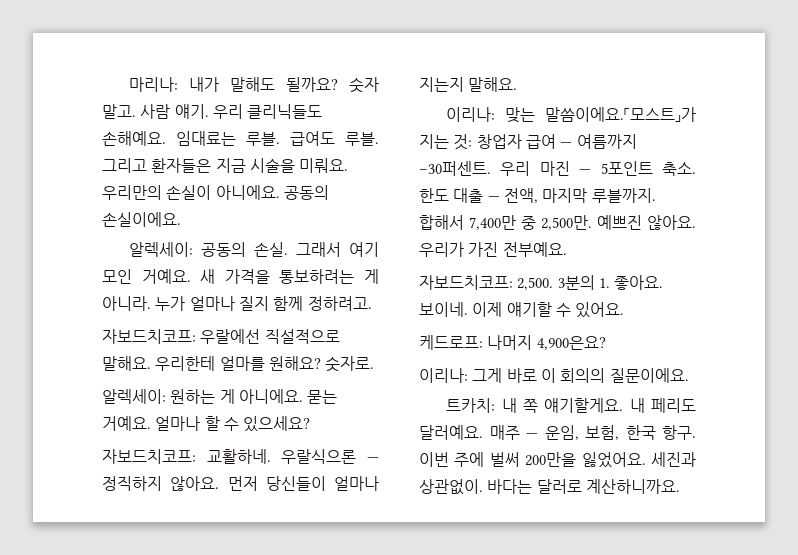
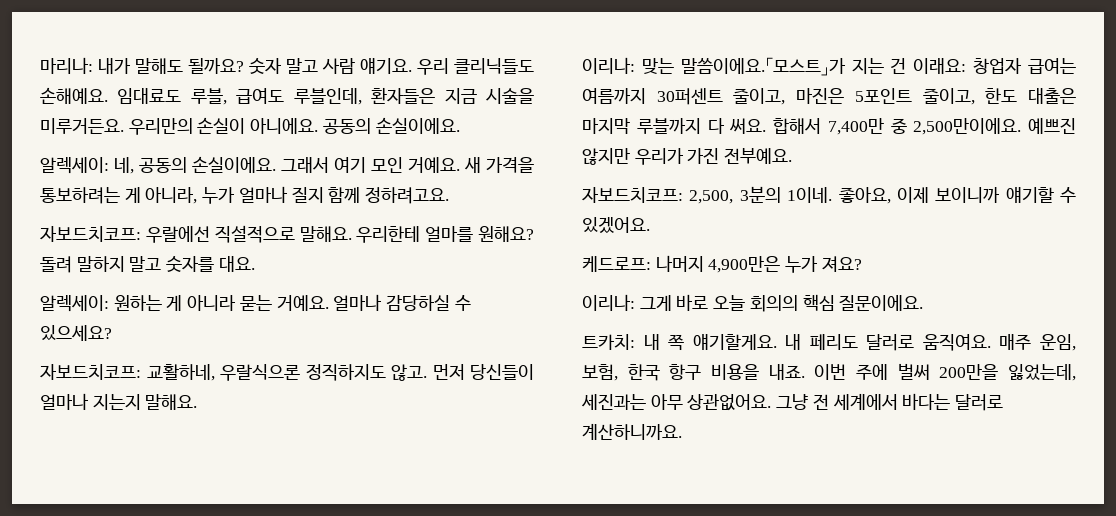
[102,104,323,119] [102,131,379,146] [102,158,147,173] 말고. 사람 얘기. 우리 클리닉들도 손해예요. 임대료는 루블. 급여도 루블. 그리고 -> [286,58,534,75] [40,87,362,105] 말고 사람 얘기요. 우리 클리닉들도 손해예요. 임대료도 루블, 급여도 루블인데,
[299,158,349,173] 미뤄요. -> [40,118,124,134] 미루거든요.
[201,242,289,257] 공동의 손실. -> [114,156,276,174] 네, 공동의 손실이에요.
[102,296,151,311] 아니라. -> [145,187,198,204] 아니라,
[307,296,372,311] 정하려고. -> [365,187,450,204] 정하려고요.
[325,356,375,372] 숫자로. -> [40,256,255,273] 돌려 말하지 말고 숫자를 대요.
[238,389,303,404] 아니에요. -> [187,295,237,311] 아니라
[204,416,220,431] 할 -> [386,295,451,311] 감당하실
[206,449,380,464] [102,476,220,491] 교활하네. 우랄식으론 — 정직하지 않아요. -> [146,364,427,381] 교활하네, 우랄식으론 정직하지도 않고.
[453,134,637,150] [419,161,696,176] [419,188,656,203] [419,215,696,230] [419,242,567,257] [419,275,664,290] [419,302,503,317] 것: 창업자 급여 — 여름까지 −30퍼센트. 우리 마진 — 5포인트 축소. 한도 대출 — 전액, 마지막 루블까지. 합해서 7,400만 중 2,500만. 예쁘진 않아요. 우리가 가진 전부예요. // 자보드치코프: 2,500. 3분의 1. 좋아요. 보이네. 이제 -> [890,58,1076,74] [582,88,1076,105] [582,118,1076,135] [582,148,793,165] [582,186,1001,204] 건 이래요: 창업자 급여는 여름까지 30퍼센트 줄이고, 마진은 5포인트 줄이고, 한도 대출은 마지막 루블까지 다 써요. 합해서 7,400만 중 2,500만이에요. 예쁘진 않지만 우리가 가진 전부예요. // 자보드치코프: 2,500, 3분의 1이네. 좋아요, 이제 보이니까
[575,302,625,318] 있어요. -> [582,217,650,234] 있겠어요.
[536,336,606,350] 4,900은요? -> [708,256,862,273] 4,900만은 누가 져요?
[540,368,606,383] 이 회의의 -> [713,294,835,312] 오늘 회의의 핵심
[419,425,696,440] [419,452,696,468] [419,479,483,495] 달러예요. 매주 — 운임, 보험, 한국 항구. 이번 주에 벌써 200만을 잃었어요. 세진과 상관없이. -> [866,334,1076,351] [582,363,1076,381] [581,393,898,411] 달러로 움직여요. 매주 운임, 보험, 한국 항구 비용을 내죠. 이번 주에 벌써 200만을 잃었는데, 세진과는 아무 상관없어요. 그냥 전 세계에서

